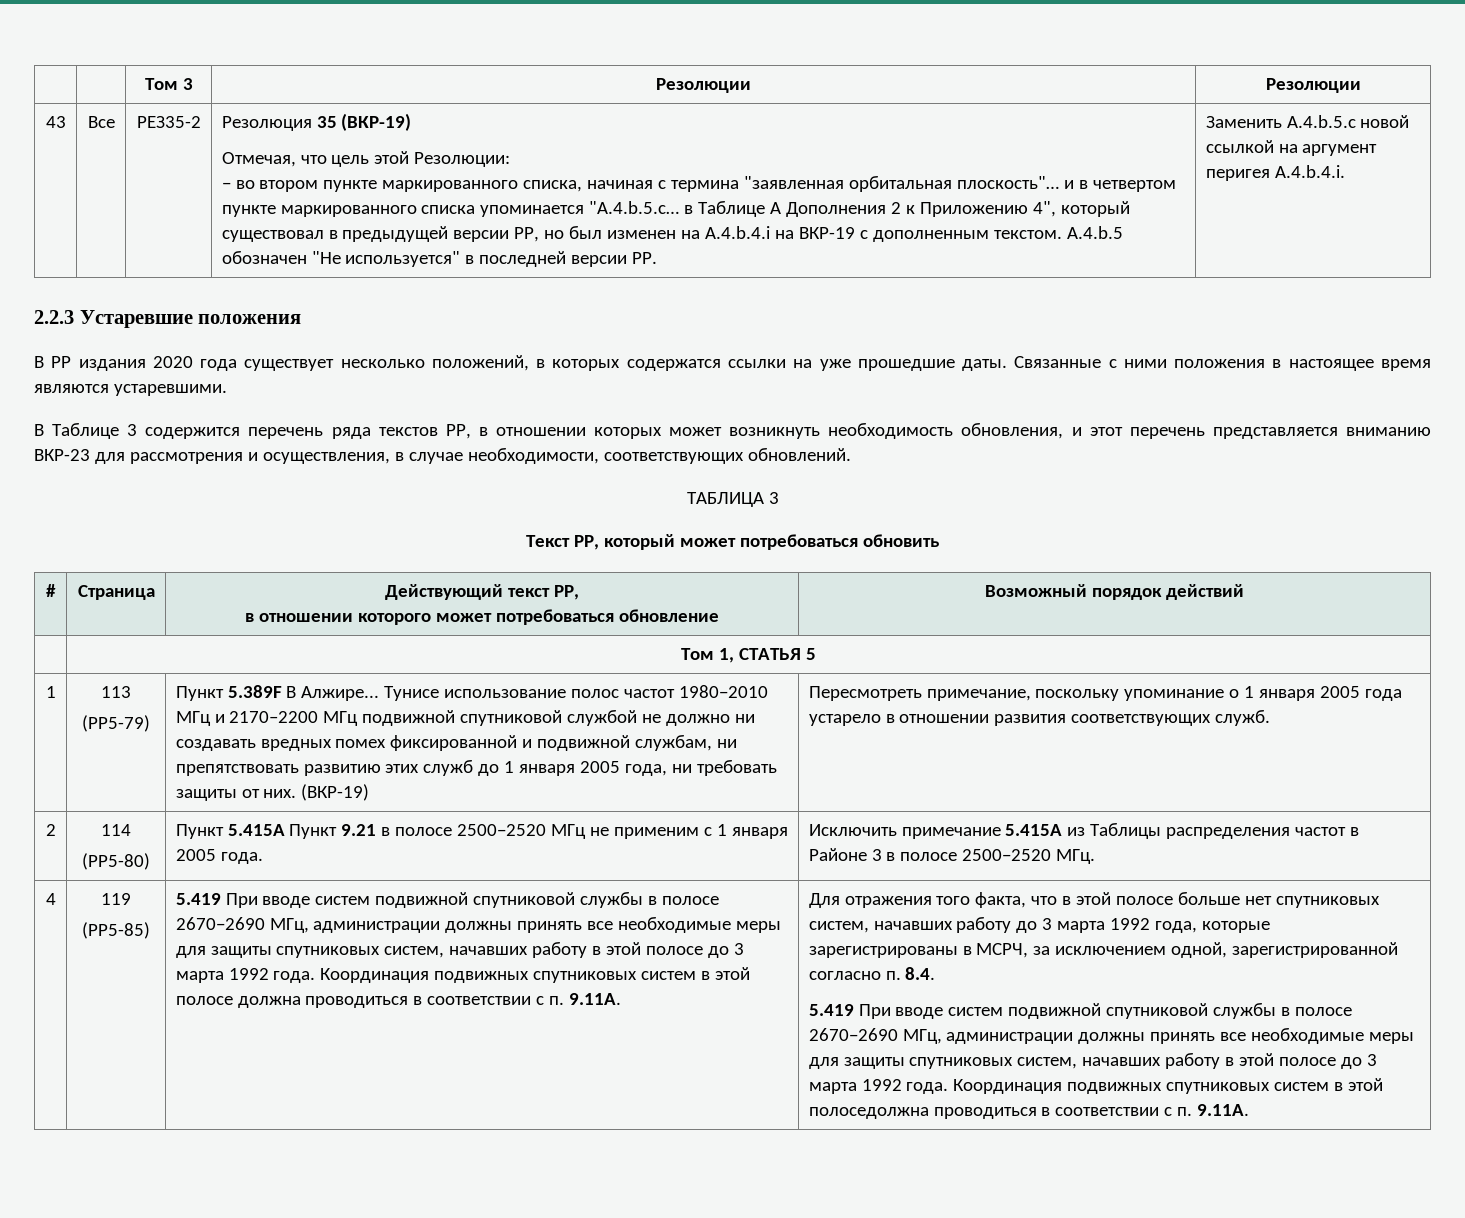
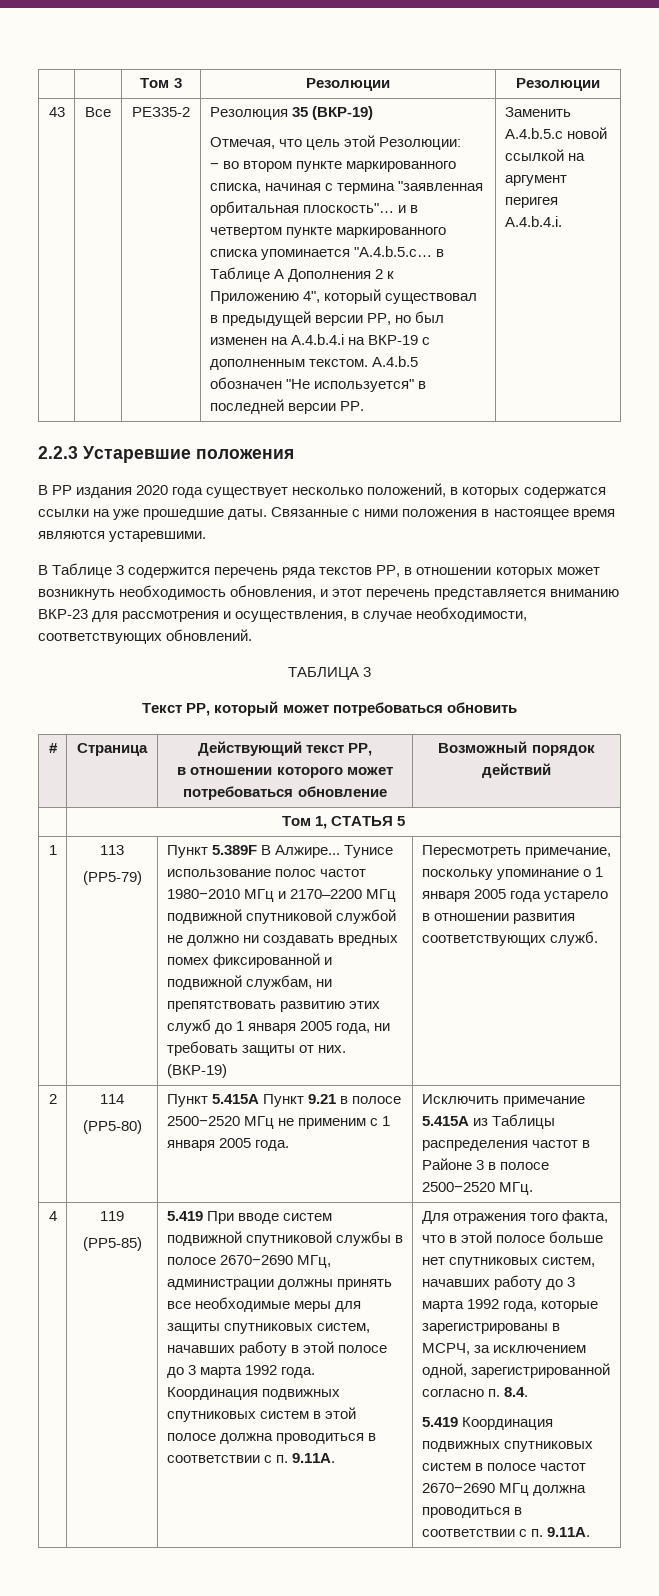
[858,1003,1353,1019] [808,1028,1415,1044] [808,1053,1378,1069] [808,1078,1384,1094] [808,1107,929,1119] При вводе систем подвижной спутниковой службы в полосе 2670−2690 МГц, администрации должны принять все необходимые меры для защиты спутниковых систем, начавших работу в этой полосе до 3 марта 1992 года. Координация подвижных спутниковых систем в этой полоседолжна -> [461,1417,553,1430] [421,1441,593,1452] [421,1463,587,1471] [421,1483,586,1496] Координация подвижных спутниковых систем в полосе частот 2670−2690 МГц должна

